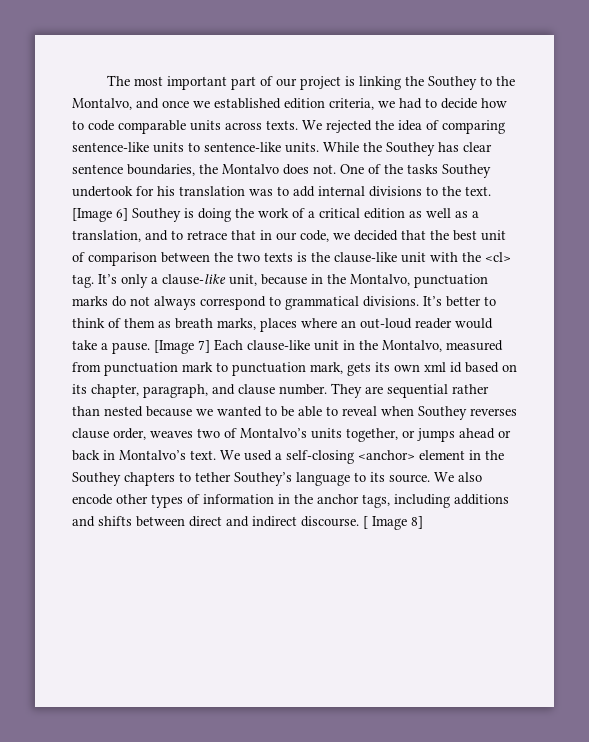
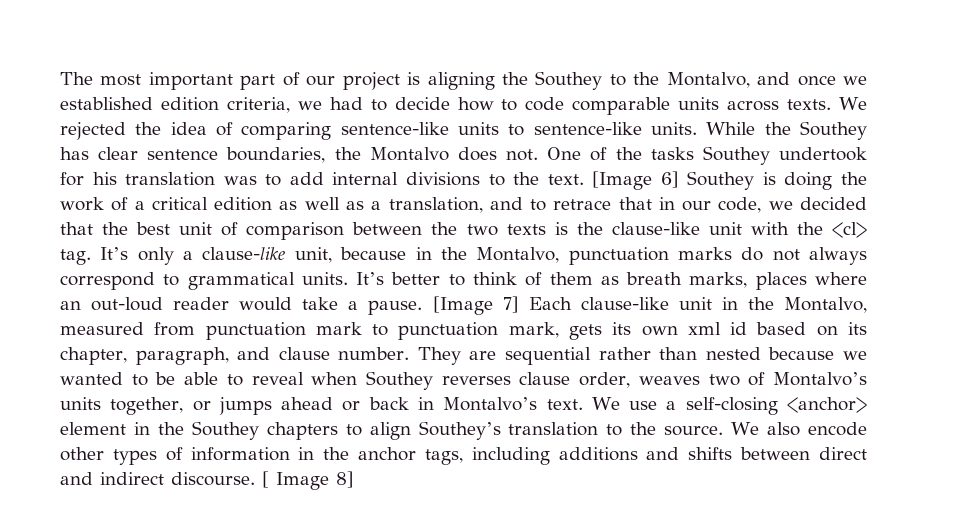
[358,76,401,90] linking -> [427,72,495,90] aligning
[363,296,419,307] divisions. -> [301,272,348,285] units.
[244,450,272,461] used -> [629,401,658,410] use
[195,472,385,486] tether Southey’s language to its -> [369,421,657,440] align Southey’s translation to the

